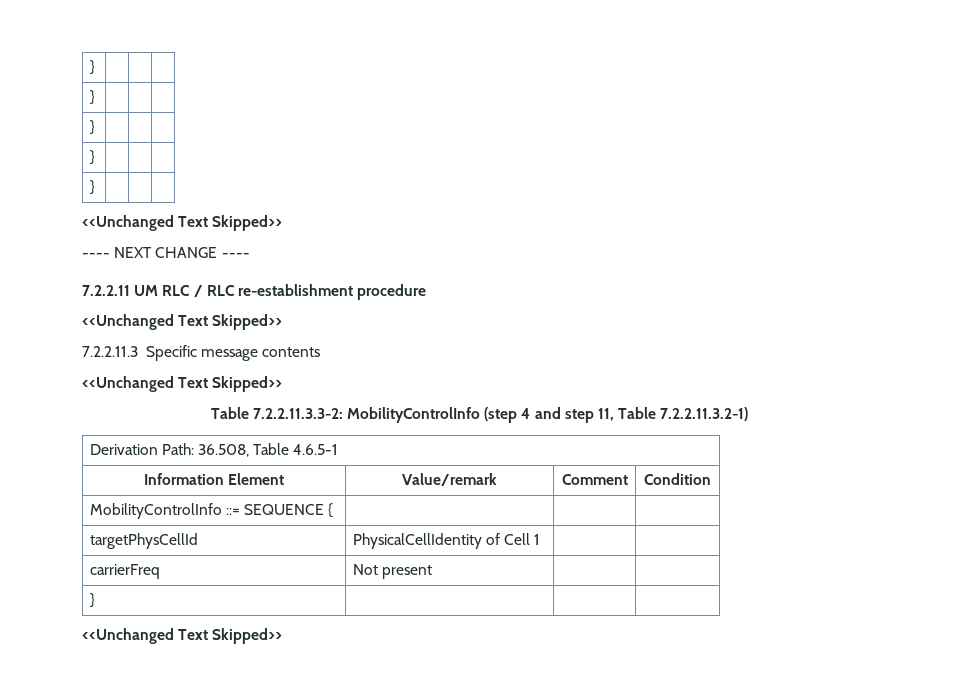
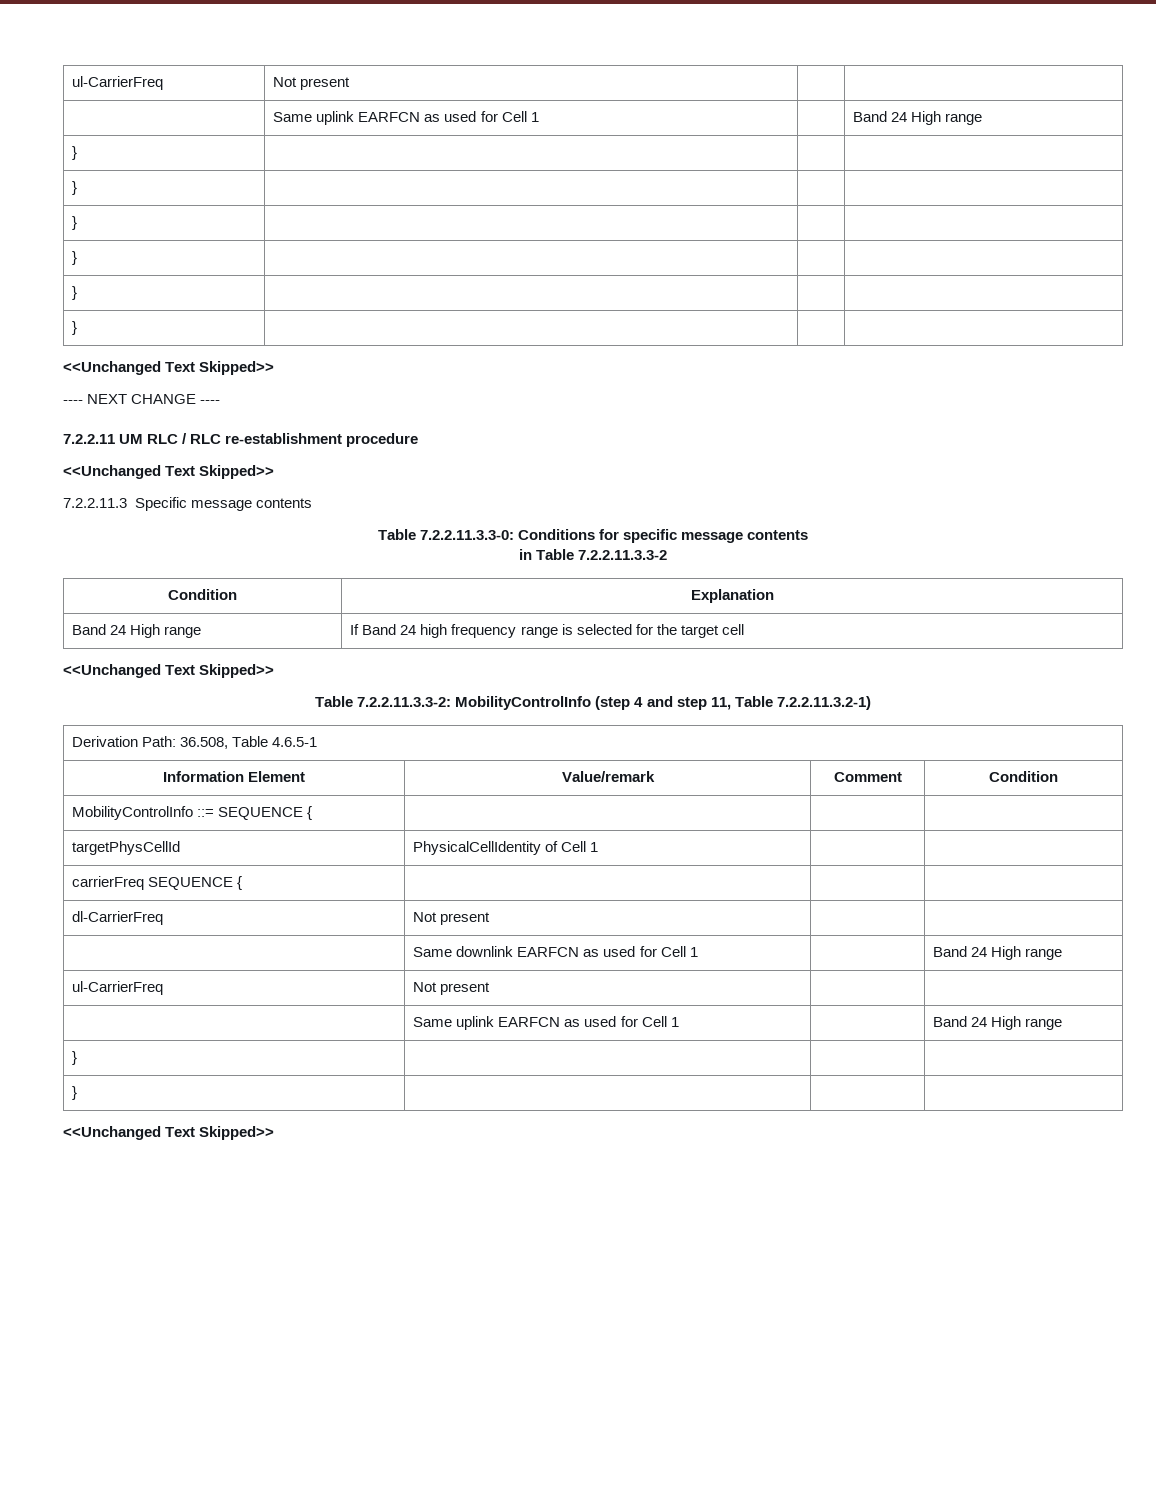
(89, 67) none -> [72,76,164,90] [273,77,351,90] [273,111,539,125] [853,111,983,125] [72,146,78,160] ul-CarrierFreq | Not present | | // | Same uplink EARFCN as used for Cell 1 | | Band 24 High range // } | | | //
(321, 352) none -> [377,529,809,543] [518,549,668,560] [168,589,237,600] [690,589,774,603] [72,624,202,638] [350,624,744,638] // Table 7.2.2.11.3.3-0: Conditions for specific message contents // in Table 7.2.2.11.3.3-2 // Condition | Explanation // Band 24 High range | If Band 24 high frequency range is selected for the target cell
[352,564,432,579] | Not present | | -> [148,876,243,890] [72,911,164,925] [413,912,491,925] [413,946,698,957] [933,946,1063,960] [72,981,164,995] [413,982,491,995] [413,1016,679,1030] [933,1016,1063,1030] [72,1051,78,1065] SEQUENCE { | | | // dl-CarrierFreq | Not present | | // | Same downlink EARFCN as used for Cell 1 | | Band 24 High range // ul-CarrierFreq | Not present | | // | Same uplink EARFCN as used for Cell 1 | | Band 24 High range // } | | |

